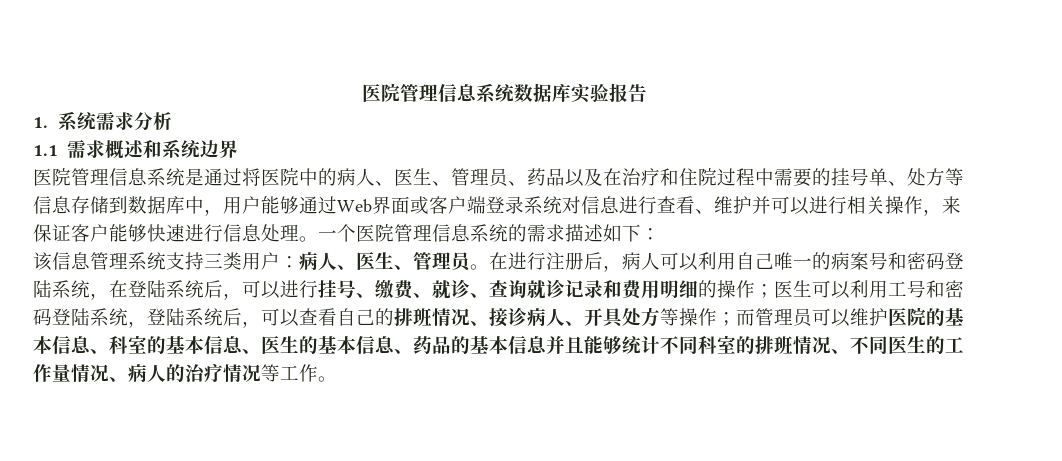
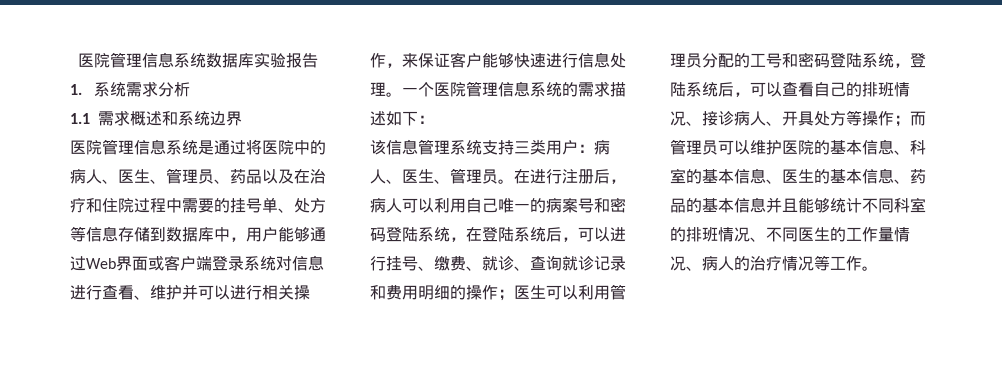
(888, 289) none -> [610,284,626,300] [670,53,750,68] 管理员分配的

